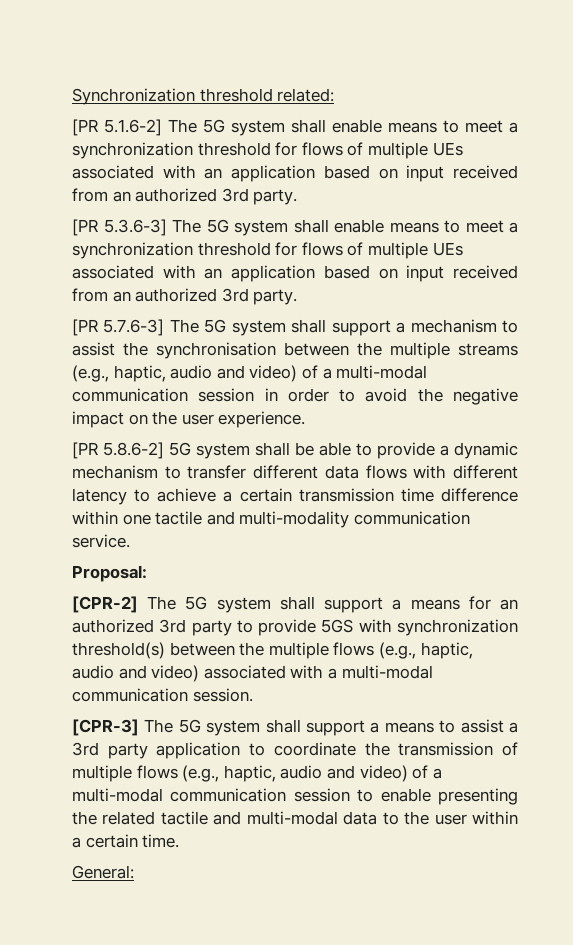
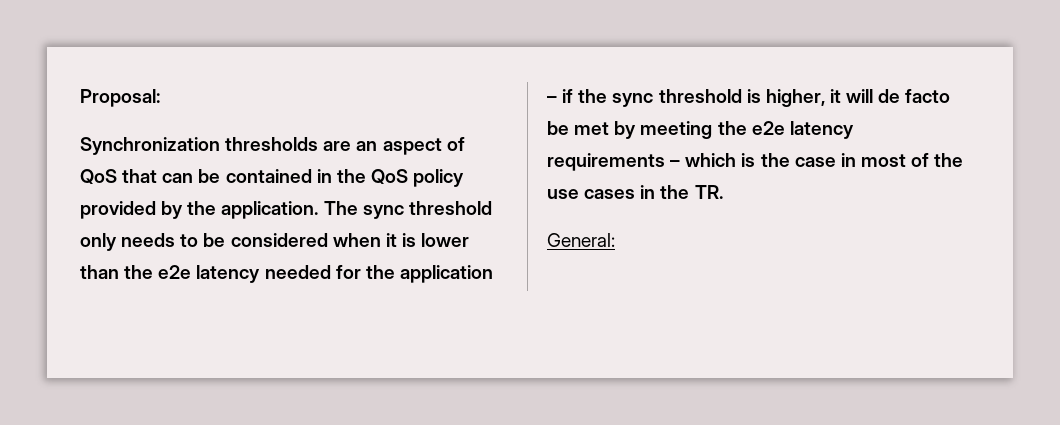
[72,88,335,105] [72,119,518,136] [72,142,463,159] [72,165,518,182] [72,188,298,205] [72,219,518,236] [72,242,463,259] [72,265,518,282] [72,288,298,305] [72,319,518,336] [72,342,518,359] [72,365,428,382] [72,388,518,405] [72,411,306,428] [72,442,518,459] [72,465,518,479] [72,488,518,505] [72,511,470,528] [72,534,130,548] [72,565,147,582] [72,596,518,613] [72,619,518,636] [72,642,473,659] [72,665,433,682] [72,688,253,702] [72,719,518,736] [72,742,518,759] [72,765,442,782] [72,788,518,805] [72,811,519,825] [72,834,180,848] Synchronization threshold related: // [PR 5.1.6-2] The 5G system shall enable means to meet a synchronization threshold for flows of multiple UEs associated with an application based on input received from an authorized 3rd party. // [PR 5.3.6-3] The 5G system shall enable means to meet a synchronization threshold for flows of multiple UEs associated with an application based on input received from an authorized 3rd party. // [PR 5.7.6-3] The 5G system shall support a mechanism to assist the synchronisation between the multiple streams (e.g., haptic, audio and video) of a multi-modal communication session in order to avoid the negative impact on the user experience. // [PR 5.8.6-2] 5G system shall be able to provide a dynamic mechanism to transfer different data flows with different latency to achieve a certain transmission time difference within one tactile and multi-modality communication service. // Proposal: // [CPR-2] The 5G system shall support a means for an authorized 3rd party to provide 5GS with synchronization threshold(s) between the multiple flows (e.g., haptic, audio and video) associated with a multi-modal communication session. // [CPR-3] The 5G system shall support a means to assist a 3rd party application to coordinate the transmission of multiple flows (e.g., haptic, audio and video) of a multi-modal communication session to enable presenting the related tactile and multi-modal data to the user within a certain time. -> [80,89,160,107] [80,137,465,155] [80,169,465,187] [80,201,492,219] [80,233,470,251] [80,265,493,283] [547,89,951,107] [547,121,854,139] [547,153,964,171] [547,185,723,199] Proposal: // Synchronization thresholds are an aspect of QoS that can be contained in the QoS policy provided by the application. The sync threshold only needs to be considered when it is lower than the e2e latency needed for the application – if the sync threshold is higher, it will de facto be met by meeting the e2e latency requirements – which is the case in most of the use cases in the TR.

